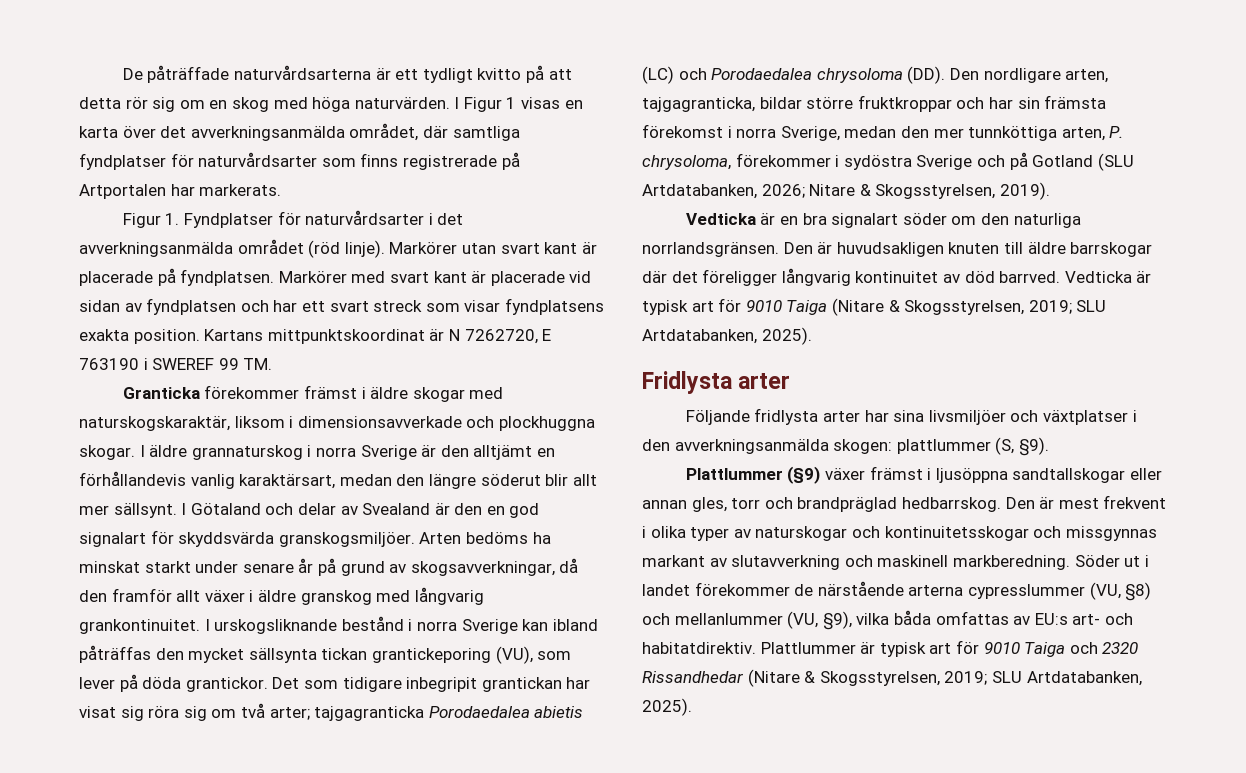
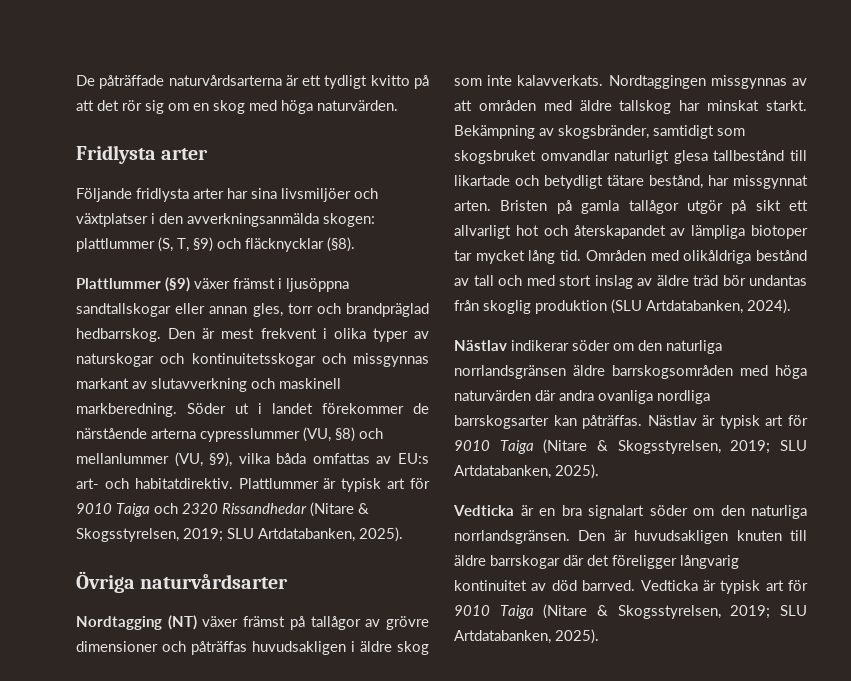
[79,97,121,109] detta -> [97,100,119,111] det
[454,97,583,112] [79,123,520,141] [79,152,520,170] [79,184,282,199] [122,210,464,228] [79,239,597,258] [79,268,592,286] [79,298,604,315] [79,329,552,344] [79,358,273,370] [122,385,504,402] [79,416,595,431] [79,445,555,460] [79,471,597,489] [79,503,540,518] [79,530,551,547] [79,558,579,576] [79,587,484,605] [79,616,598,634] [79,645,572,664] [79,674,591,692] [79,703,584,721] [642,66,1109,84] [642,95,1107,112] [642,124,1124,141] [642,152,1134,171] [642,182,1050,200] [685,213,1081,228] [642,242,1153,257] [642,268,1152,286] [642,298,1107,316] [642,327,812,345] I Figur 1 visas en karta över det avverkningsanmälda området, där samtliga fyndplatser för naturvårdsarter som finns registrerade på Artportalen har markerats. // Figur 1. Fyndplatser för naturvårdsarter i det avverkningsanmälda området (röd linje). Markörer utan svart kant är placerade på fyndplatsen. Markörer med svart kant är placerade vid sidan av fyndplatsen och har ett svart streck som visar fyndplatsens exakta position. Kartans mittpunktskoordinat är N 7262720, E 763190 i SWEREF 99 TM. // Granticka förekommer främst i äldre skogar med naturskogskaraktär, liksom i dimensionsavverkade och plockhuggna skogar. I äldre grannaturskog i norra Sverige är den alltjämt en förhållandevis vanlig karaktärsart, medan den längre söderut blir allt mer sällsynt. I Götaland och delar av Svealand är den en god signalart för skyddsvärda granskogsmiljöer. Arten bedöms ha minskat starkt under senare år på grund av skogsavverkningar, då den framför allt växer i äldre granskog med långvarig grankontinuitet. I urskogsliknande bestånd i norra Sverige kan ibland påträffas den mycket sällsynta tickan grantickeporing (VU), som lever på döda grantickor. Det som tidigare inbegripit grantickan har visat sig röra sig om två arter; tajgagranticka Porodaedalea abietis (LC) och Porodaedalea chrysoloma (DD). Den nordligare arten, tajgagranticka, bildar större fruktkroppar och har sin främsta förekomst i norra Sverige, medan den mer tunnköttiga arten, P. chrysoloma, förekommer i sydöstra Sverige och på Gotland (SLU Artdatabanken, 2026; Nitare & Skogsstyrelsen, 2019). // Vedticka är en bra signalart söder om den naturliga norrlandsgränsen. Den är huvudsakligen knuten till äldre barrskogar där det föreligger långvarig kontinuitet av död barrved. Vedticka är typisk art för 9010 Taiga (Nitare & Skogsstyrelsen, 2019; SLU Artdatabanken, 2025). -> (398, 105) none
[1018,437,1049,456] §9). -> [177,237,355,252] T, §9) och fläcknycklar (§8).
(692, 707) none -> [76,571,289,593] [76,615,429,630] [76,641,429,655] [454,75,807,89] [454,100,807,114] [454,125,745,139] [454,150,807,164] [454,175,808,189] [454,200,808,214] [454,225,808,239] [454,250,807,264] [454,275,807,289] [454,299,791,314] [454,340,722,354] [454,365,807,379] [454,390,710,404] [454,415,808,429] [454,439,807,454] [454,464,599,479] [453,505,807,519] [454,530,807,544] [454,555,739,569] [454,580,808,594] [454,604,807,619] [454,629,599,644] // Övriga naturvårdsarter // Nordtagging (NT) växer främst på tallågor av grövre dimensioner och påträffas huvudsakligen i äldre skog som inte kalavverkats. Nordtaggingen missgynnas av att områden med äldre tallskog har minskat starkt. Bekämpning av skogsbränder, samtidigt som skogsbruket omvandlar naturligt glesa tallbestånd till likartade och betydligt tätare bestånd, har missgynnat arten. Bristen på gamla tallågor utgör på sikt ett allvarligt hot och återskapandet av lämpliga biotoper tar mycket lång tid. Områden med olikåldriga bestånd av tall och med stort inslag av äldre träd bör undantas från skoglig produktion (SLU Artdatabanken, 2024). // Nästlav indikerar söder om den naturliga norrlandsgränsen äldre barrskogsområden med höga naturvärden där andra ovanliga nordliga barrskogsarter kan påträffas. Nästlav är typisk art för 9010 Taiga (Nitare & Skogsstyrelsen, 2019; SLU Artdatabanken, 2025). // Vedticka är en bra signalart söder om den naturliga norrlandsgränsen. Den är huvudsakligen knuten till äldre barrskogar där det föreligger långvarig kontinuitet av död barrved. Vedticka är typisk art för 9010 Taiga (Nitare & Skogsstyrelsen, 2019; SLU Artdatabanken, 2025).

